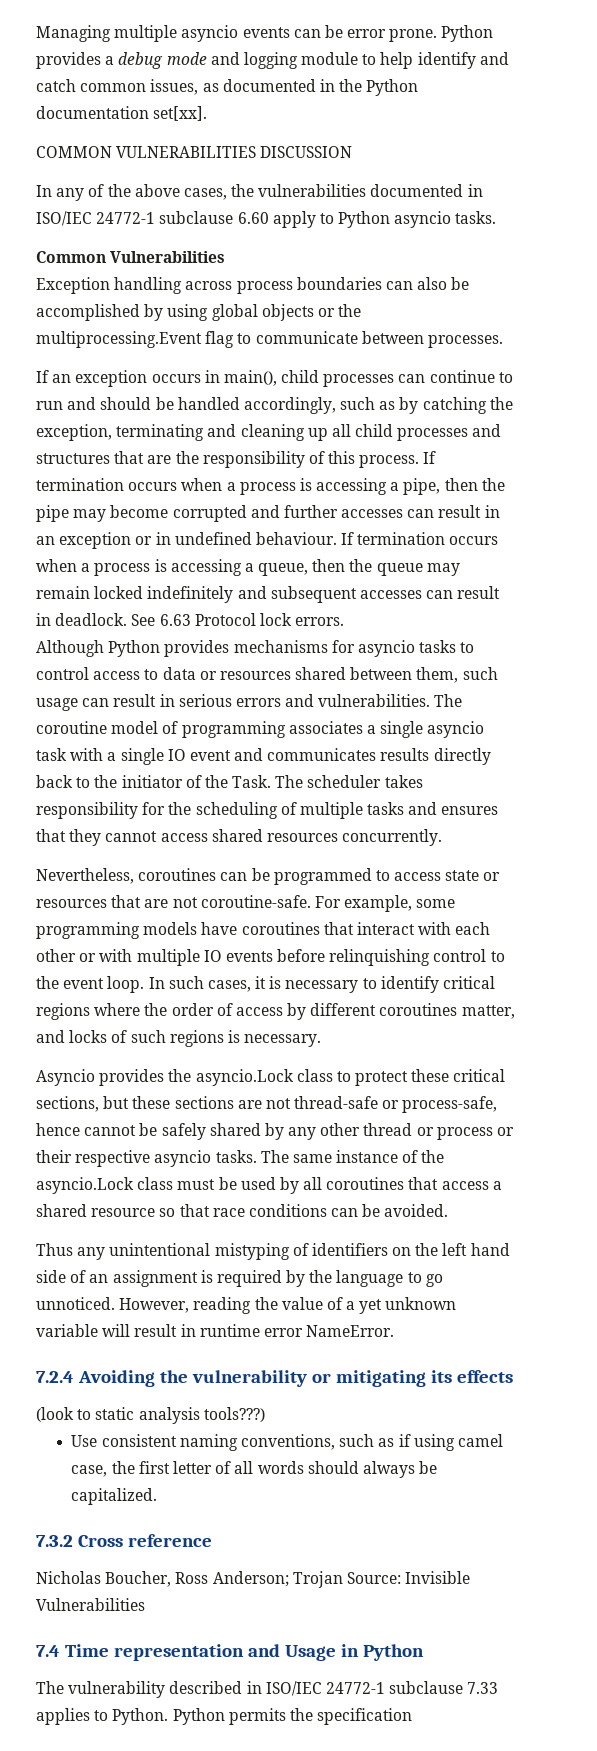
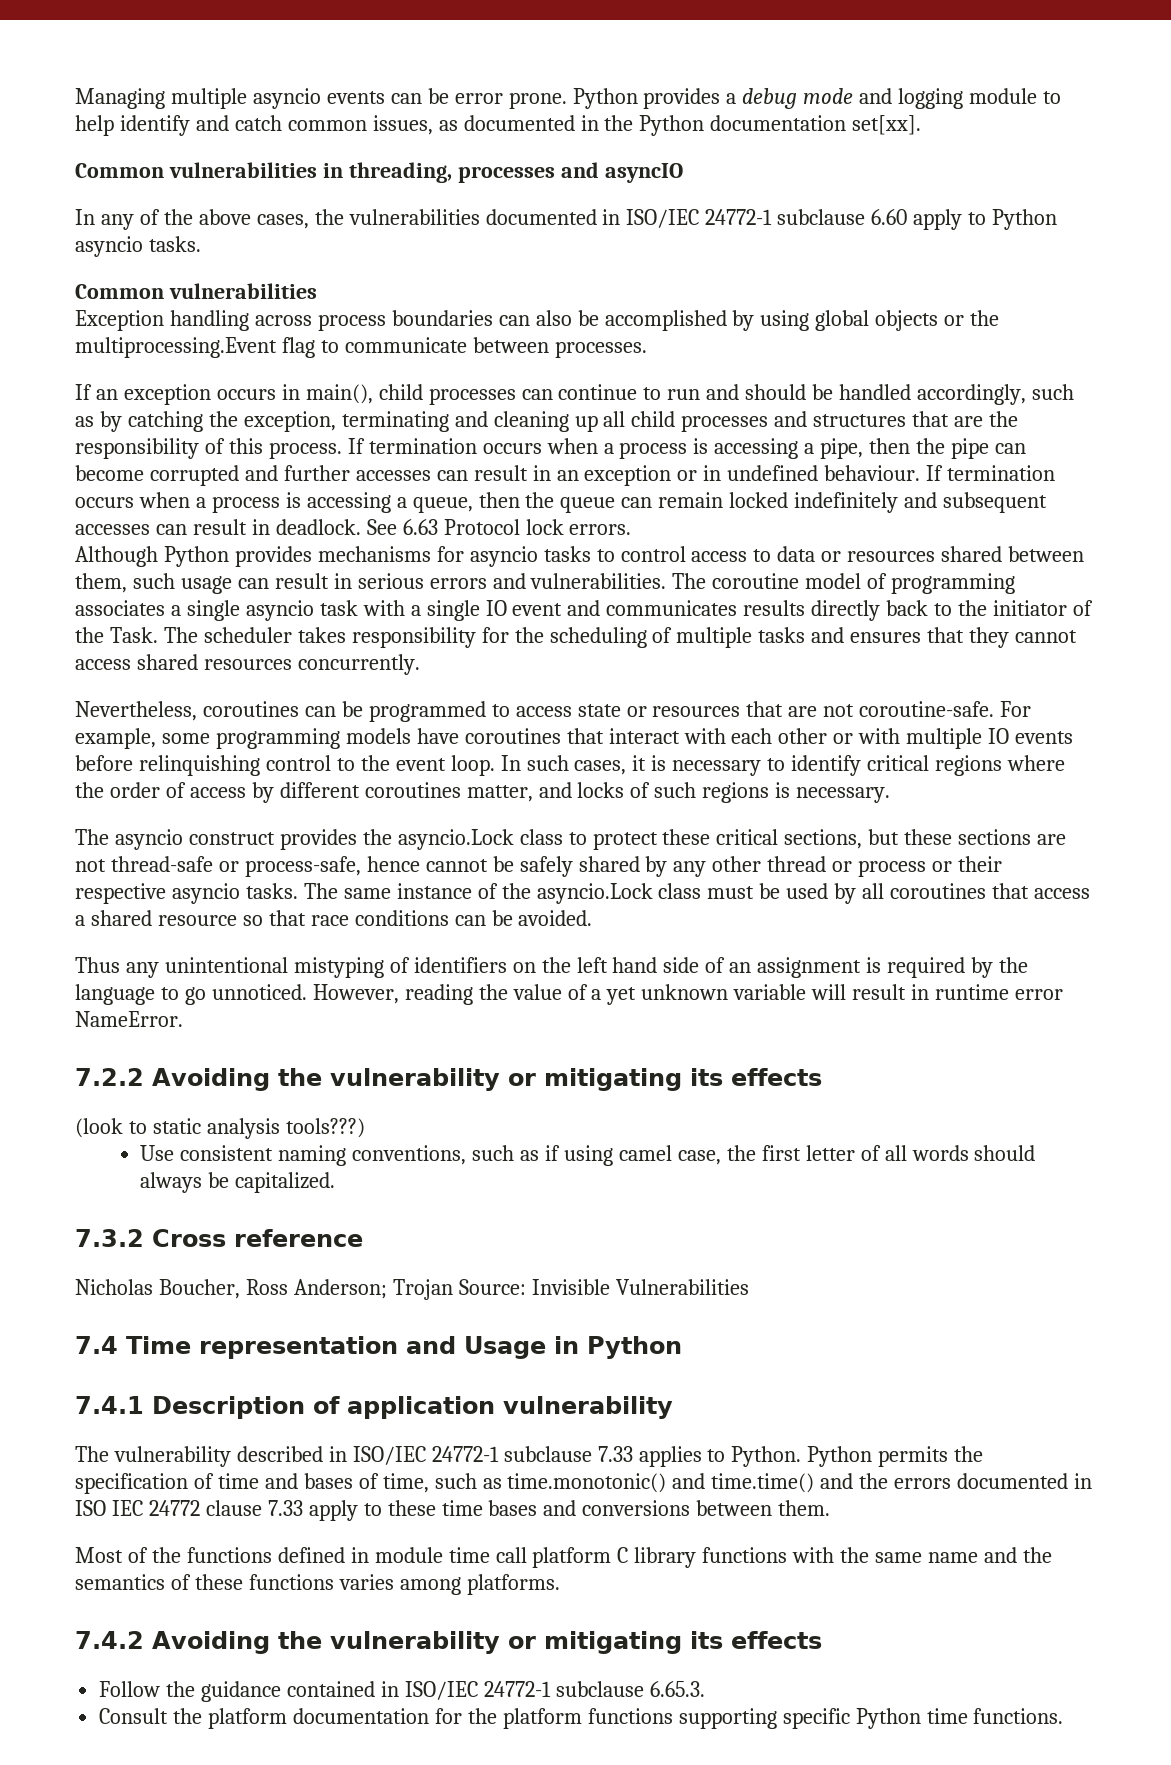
[36,146,353,158] COMMON VULNERABILITIES DISCUSSION -> [75,162,683,183] Common vulnerabilities in threading, processes and asyncIO
[110,251,226,263] Vulnerabilities -> [168,283,317,299] vulnerabilities
[73,509,107,522] may -> [994,443,1026,454] can
[426,563,460,576] may -> [621,497,653,508] can
[36,1069,95,1086] Asyncio -> [75,829,275,850] The asyncio construct
[36,1371,74,1383] 7.2.4 -> [75,1068,144,1086] 7.2.2
(424, 1652) none -> [75,1396,673,1419] // 7.4.1 Description of application vulnerability
(413, 1716) none -> [193,1473,1093,1493] [75,1500,831,1521] [75,1547,1052,1568] [75,1574,560,1595] [75,1631,822,1654] [99,1681,705,1702] [99,1708,1064,1729] of time and bases of time, such as time.monotonic() and time.time() and the errors documented in ISO IEC 24772 clause 7.33 apply to these time bases and conversions between them. // Most of the functions defined in module time call platform C library functions with the same name and the semantics of these functions varies among platforms. // 7.4.2 Avoiding the vulnerability or mitigating its effects // Follow the guidance contained in ISO/IEC 24772-1 subclause 6.65.3. // Consult the platform documentation for the platform functions supporting specific Python time functions.

